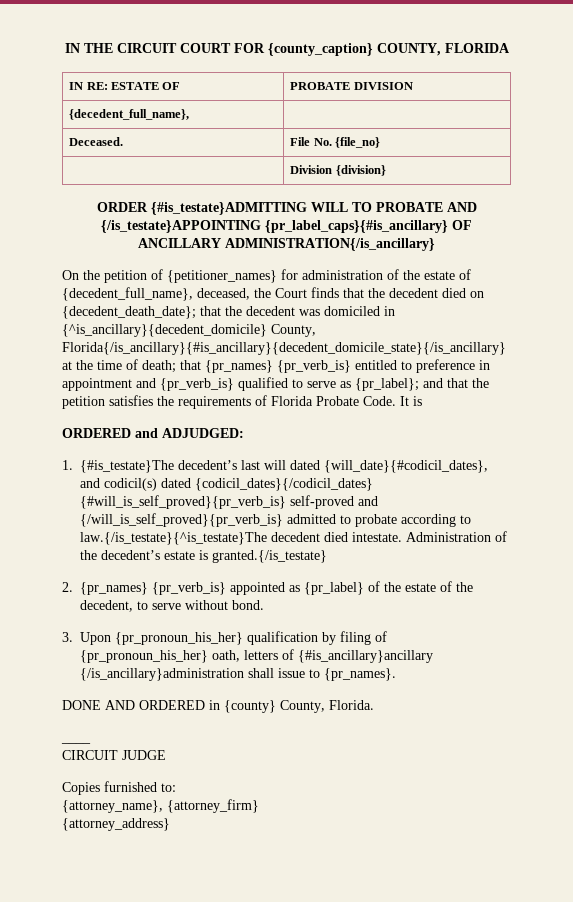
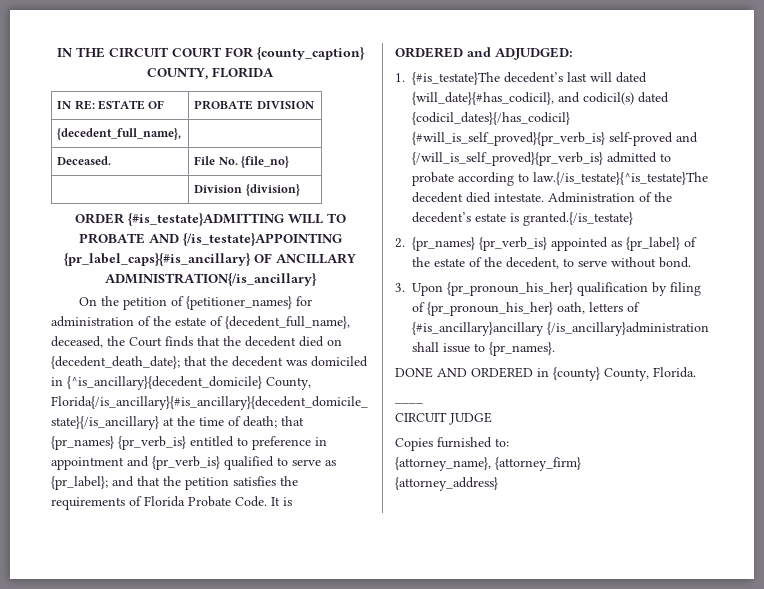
[324,460,488,473] {will_date}{#codicil_dates}, -> [412,92,554,105] {will_date}{#has_codicil},
[195,478,373,491] {codicil_dates}{/codicil_dates} -> [412,112,570,125] {codicil_dates}{/has_codicil}

